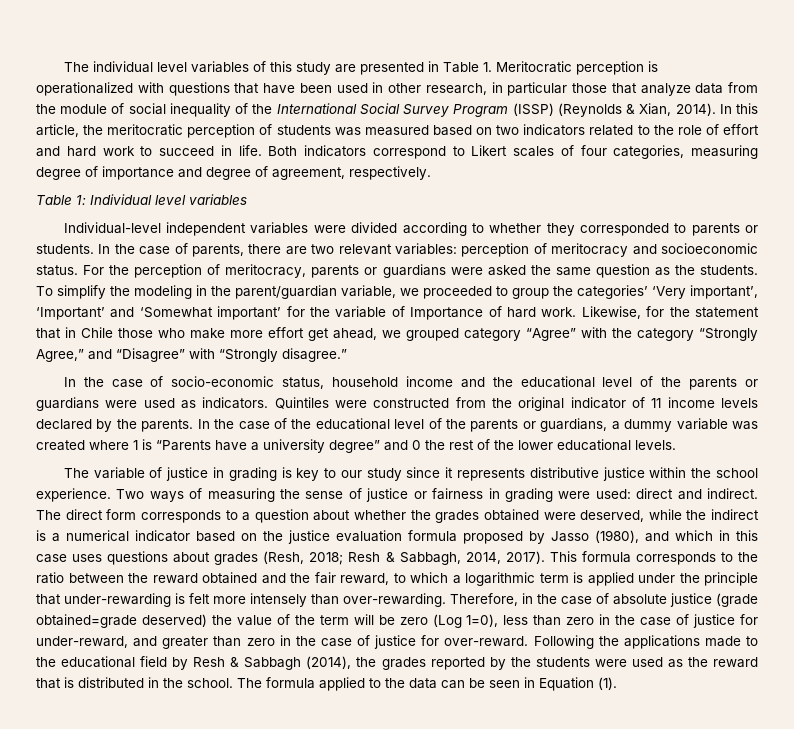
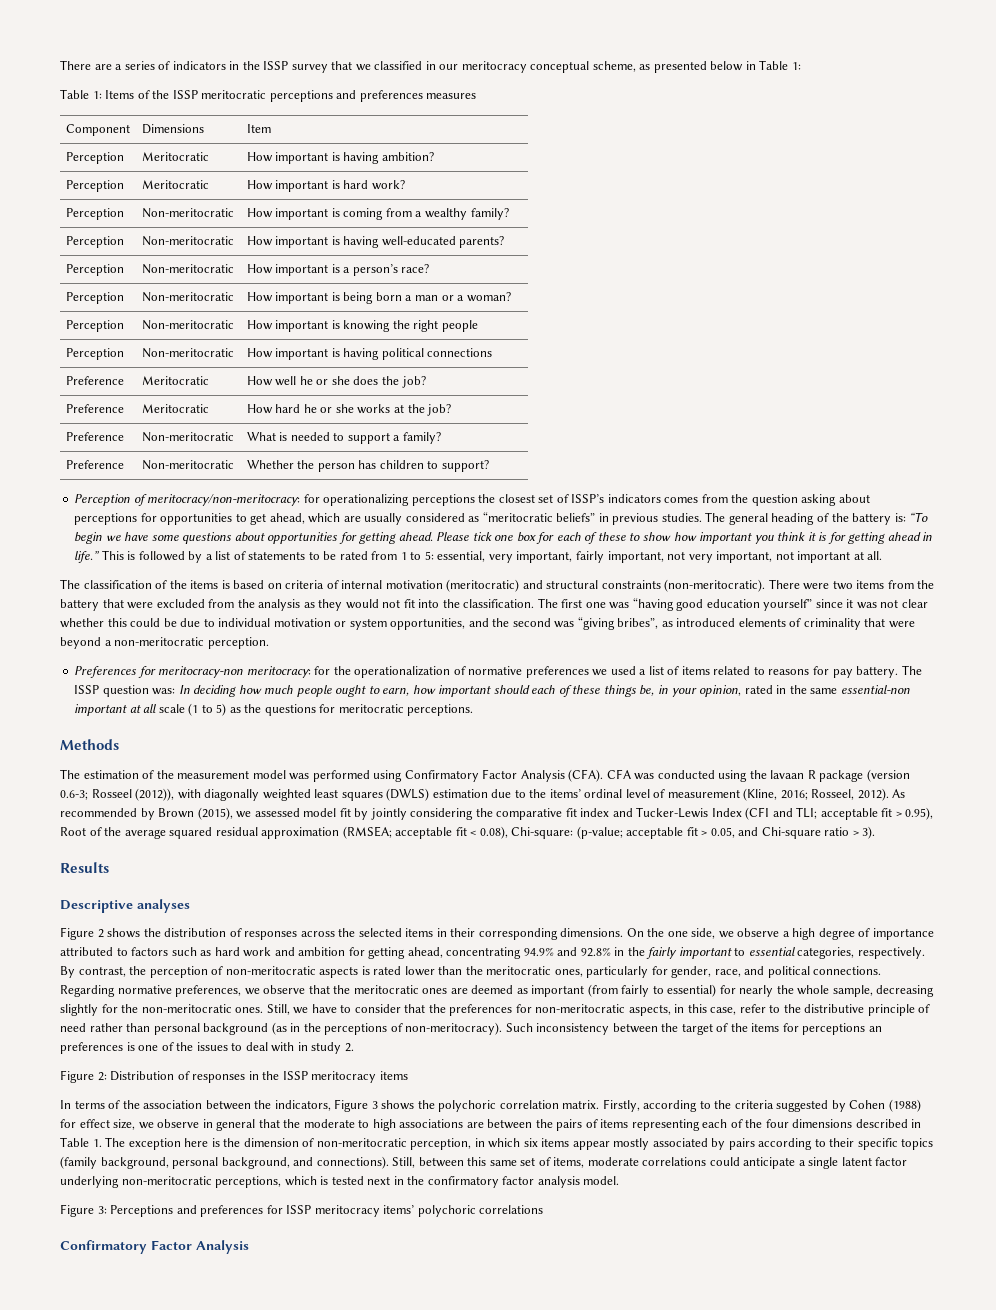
[63,61,658,75] [36,82,758,96] [36,103,759,117] [36,124,760,138] [36,145,758,159] [36,166,431,180] [36,194,247,205] [63,222,758,236] [36,243,758,257] [36,264,758,278] [36,285,758,299] [36,306,759,320] [36,327,758,341] [36,348,347,362] [63,376,759,390] [36,397,759,411] [36,418,759,432] [36,439,676,453] [63,467,758,481] [36,488,758,502] [36,509,759,523] [36,530,758,544] [36,551,758,565] [36,572,758,586] [36,593,758,607] [36,614,759,628] [36,635,758,649] [36,656,758,670] [36,677,617,691] The individual level variables of this study are presented in Table 1. Meritocratic perception is operationalized with questions that have been used in other research, in particular those that analyze data from the module of social inequality of the International Social Survey Program (ISSP) (Reynolds & Xian, 2014). In this article, the meritocratic perception of students was measured based on two indicators related to the role of effort and hard work to succeed in life. Both indicators correspond to Likert scales of four categories, measuring degree of importance and degree of agreement, respectively. // Table 1: Individual level variables // Individual-level independent variables were divided according to whether they corresponded to parents or students. In the case of parents, there are two relevant variables: perception of meritocracy and socioeconomic status. For the perception of meritocracy, parents or guardians were asked the same question as the students. To simplify the modeling in the parent/guardian variable, we proceeded to group the categories’ ‘Very important’, ‘Important’ and ‘Somewhat important’ for the variable of Importance of hard work. Likewise, for the statement that in Chile those who make more effort get ahead, we grouped category “Agree” with the category “Strongly Agree,” and “Disagree” with “Strongly disagree.” // In the case of socio-economic status, household income and the educational level of the parents or guardians were used as indicators. Quintiles were constructed from the original indicator of 11 income levels declared by the parents. In the case of the educational level of the parents or guardians, a dummy variable was created where 1 is “Parents have a university degree” and 0 the rest of the lower educational levels. // The variable of justice in grading is key to our study since it represents distributive justice within the school experience. Two ways of measuring the sense of justice or fairness in grading were used: direct and indirect. The direct form corresponds to a question about whether the grades obtained were deserved, while the indirect is a numerical indicator based on the justice evaluation formula proposed by Jasso (1980), and which in this case uses questions about grades (Resh, 2018; Resh & Sabbagh, 2014, 2017). This formula corresponds to the ratio between the reward obtained and the fair reward, to which a logarithmic term is applied under the principle that under-rewarding is felt more intensely than over-rewarding. Therefore, in the case of absolute justice (grade obtained=grade deserved) the value of the term will be zero (Log 1=0), less than zero in the case of justice for under-reward, and greater than zero in the case of justice for over-reward. Following the applications made to the educational field by Resh & Sabbagh (2014), the grades reported by the students were used as the reward that is distributed in the school. The formula applied to the data can be seen in Equation (1). -> [60,60,801,73] [60,89,477,102] [65,124,130,136] [141,124,204,134] [246,124,271,133] [65,152,124,164] [141,152,209,161] [246,152,434,164] [65,180,124,192] [141,180,209,189] [246,180,405,192] [65,208,124,220] [141,208,234,218] [246,208,509,220] [65,236,124,248] [141,236,234,246] [246,236,505,248] [65,264,124,276] [141,264,234,274] [246,264,430,276] [65,292,124,304] [141,292,234,302] [246,292,511,304] [65,320,124,332] [141,320,234,330] [246,320,478,332] [65,348,124,360] [141,348,234,358] [246,348,493,360] [65,376,124,385] [141,376,209,385] [246,376,426,388] [65,404,124,413] [141,404,209,413] [246,404,452,416] [65,432,124,441] [141,432,234,442] [246,432,441,444] [65,460,124,469] [141,460,234,470] [246,460,489,472] [74,494,870,506] [74,512,929,525] [74,532,933,544] [74,550,883,563] [60,579,935,592] [60,598,928,611] [60,617,915,630] [60,637,269,649] [74,665,922,678] [74,685,910,697] [74,703,474,716] [60,739,119,750] [60,769,910,782] [60,788,906,801] [60,807,934,820] [60,826,876,839] [60,862,109,873] [60,899,190,913] [60,927,934,940] [60,947,925,959] [60,966,882,978] [60,984,935,997] [60,1004,931,1016] [60,1022,882,1035] [60,1042,354,1054] [60,1070,408,1083] [60,1099,921,1112] [60,1119,922,1131] [60,1137,934,1150] [60,1156,908,1169] [60,1176,620,1188] [60,1204,544,1217] [60,1240,249,1254] There are a series of indicators in the ISSP survey that we classified in our meritocracy conceptual scheme, as presented below in Table 1: // Table 1: Items of the ISSP meritocratic perceptions and preferences measures // Component | Dimensions | Item // Perception | Meritocratic | How important is having ambition? // Perception | Meritocratic | How important is hard work? // Perception | Non-meritocratic | How important is coming from a wealthy family? // Perception | Non-meritocratic | How important is having well-educated parents? // Perception | Non-meritocratic | How important is a person’s race? // Perception | Non-meritocratic | How important is being born a man or a woman? // Perception | Non-meritocratic | How important is knowing the right people // Perception | Non-meritocratic | How important is having political connections // Preference | Meritocratic | How well he or she does the job? // Preference | Meritocratic | How hard he or she works at the job? // Preference | Non-meritocratic | What is needed to support a family? // Preference | Non-meritocratic | Whether the person has children to support? // Perception of meritocracy/non-meritocracy: for operationalizing perceptions the closest set of ISSP’s indicators comes from the question asking about perceptions for opportunities to get ahead, which are usually considered as “meritocratic beliefs” in previous studies. The general heading of the battery is: “To begin we have some questions about opportunities for getting ahead. Please tick one box for each of these to show how important you think it is for getting ahead in life.” This is followed by a list of statements to be rated from 1 to 5: essential, very important, fairly important, not very important, not important at all. // The classification of the items is based on criteria of internal motivation (meritocratic) and structural constraints (non-meritocratic). There were two items from the battery that were excluded from the analysis as they would not fit into the classification. The first one was “having good education yourself” since it was not clear whether this could be due to individual motivation or system opportunities, and the second was “giving bribes”, as introduced elements of criminality that were beyond a non-meritocratic perception. // Preferences for meritocracy-non meritocracy: for the operationalization of normative preferences we used a list of items related to reasons for pay battery. The ISSP question was: In deciding how much people ought to earn, how important should each of these things be, in your opinion, rated in the same essential-non important at all scale (1 to 5) as the questions for meritocratic perceptions. // Methods // The estimation of the measurement model was performed using Confirmatory Factor Analysis (CFA). CFA was conducted using the lavaan R package (version 0.6-3; Rosseel (2012)), with diagonally weighted least squares (DWLS) estimation due to the items’ ordinal level of measurement (Kline, 2016; Rosseel, 2012). As recommended by Brown (2015), we assessed model fit by jointly considering the comparative fit index and Tucker-Lewis Index (CFI and TLI; acceptable fit > 0.95), Root of the average squared residual approximation (RMSEA; acceptable fit < 0.08), Chi-square: (p-value; acceptable fit > 0.05, and Chi-square ratio > 3). // Results // Descriptive analyses // Figure 2 shows the distribution of responses across the selected items in their corresponding dimensions. On the one side, we observe a high degree of importance attributed to factors such as hard work and ambition for getting ahead, concentrating 94.9% and 92.8% in the fairly important to essential categories, respectively. By contrast, the perception of non-meritocratic aspects is rated lower than the meritocratic ones, particularly for gender, race, and political connections. Regarding normative preferences, we observe that the meritocratic ones are deemed as important (from fairly to essential) for nearly the whole sample, decreasing slightly for the non-meritocratic ones. Still, we have to consider that the preferences for non-meritocratic aspects, in this case, refer to the distributive principle of need rather than personal background (as in the perceptions of non-meritocracy). Such inconsistency between the target of the items for perceptions an preferences is one of the issues to deal with in study 2. // Figure 2: Distribution of responses in the ISSP meritocracy items // In terms of the association between the indicators, Figure 3 shows the polychoric correlation matrix. Firstly, according to the criteria suggested by Cohen (1988) for effect size, we observe in general that the moderate to high associations are between the pairs of items representing each of the four dimensions described in Table 1. The exception here is the dimension of non-meritocratic perception, in which six items appear mostly associated by pairs according to their specific topics (family background, personal background, and connections). Still, between this same set of items, moderate correlations could anticipate a single latent factor underlying non-meritocratic perceptions, which is tested next in the confirmatory factor analysis model. // Figure 3: Perceptions and preferences for ISSP meritocracy items’ polychoric correlations // Confirmatory Factor Analysis

